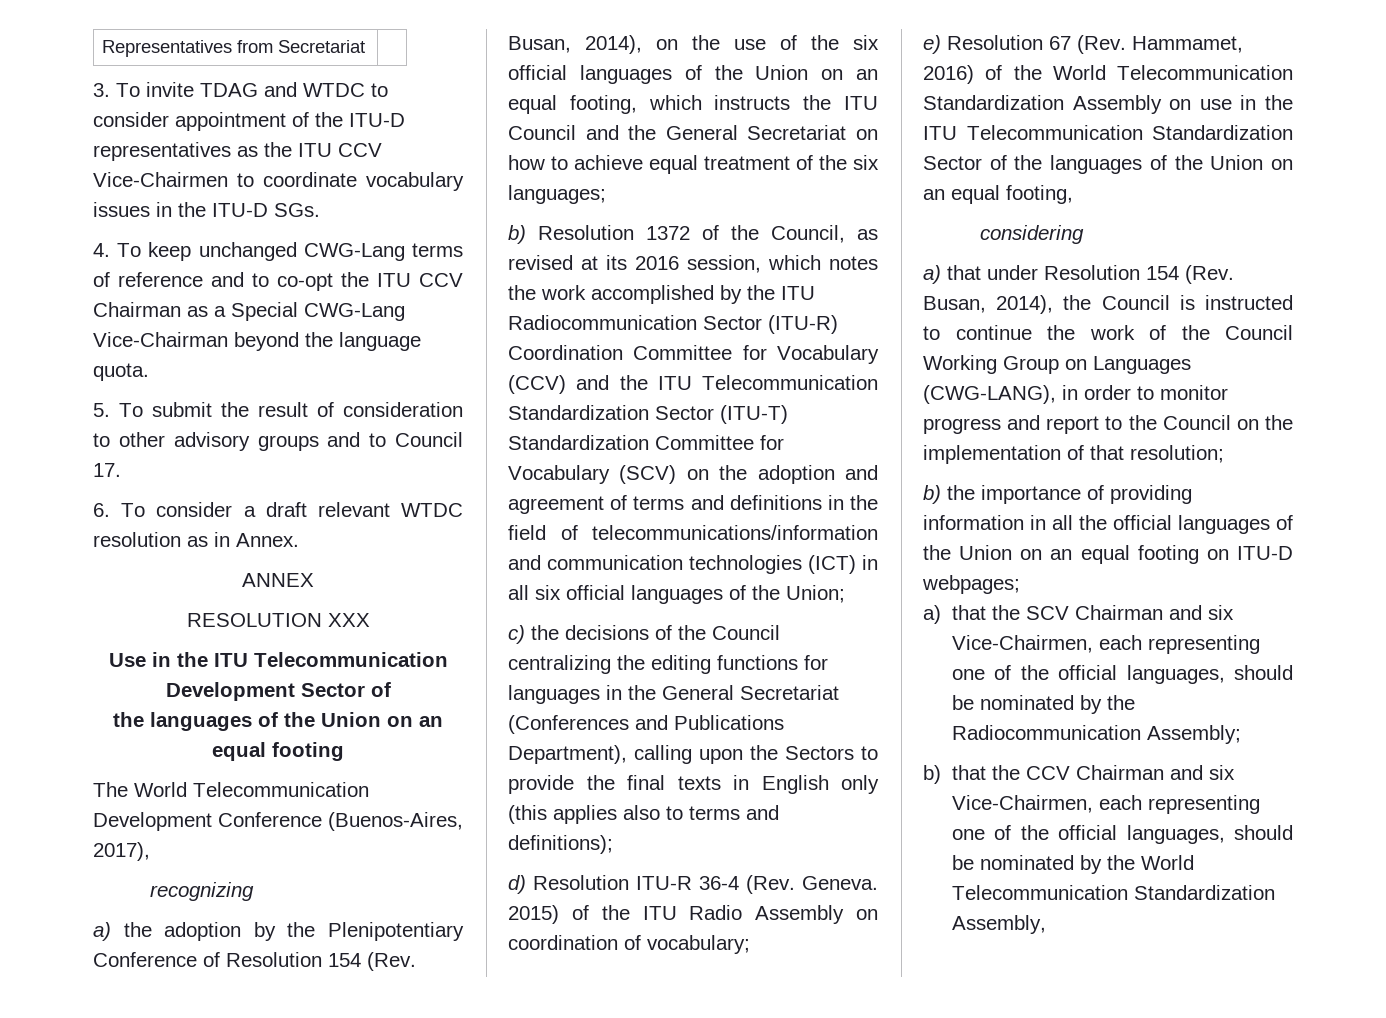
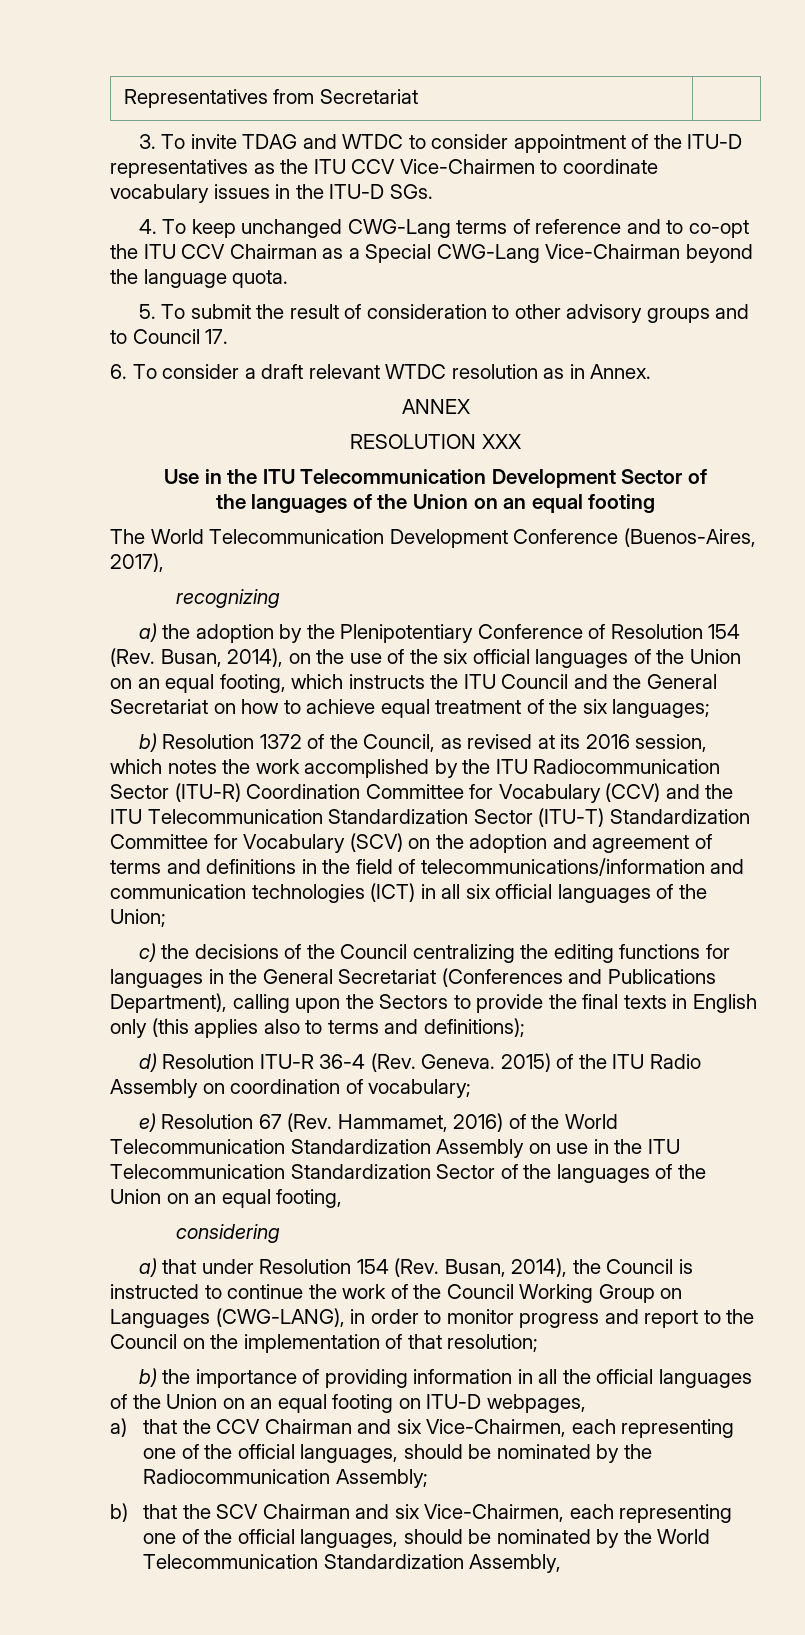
[922,575,1020,594] webpages; -> [486,1394,586,1413] webpages,
[1025,606,1069,620] SCV -> [216,1419,261,1434] CCV
[1025,766,1070,780] CCV -> [216,1504,259,1519] SCV

